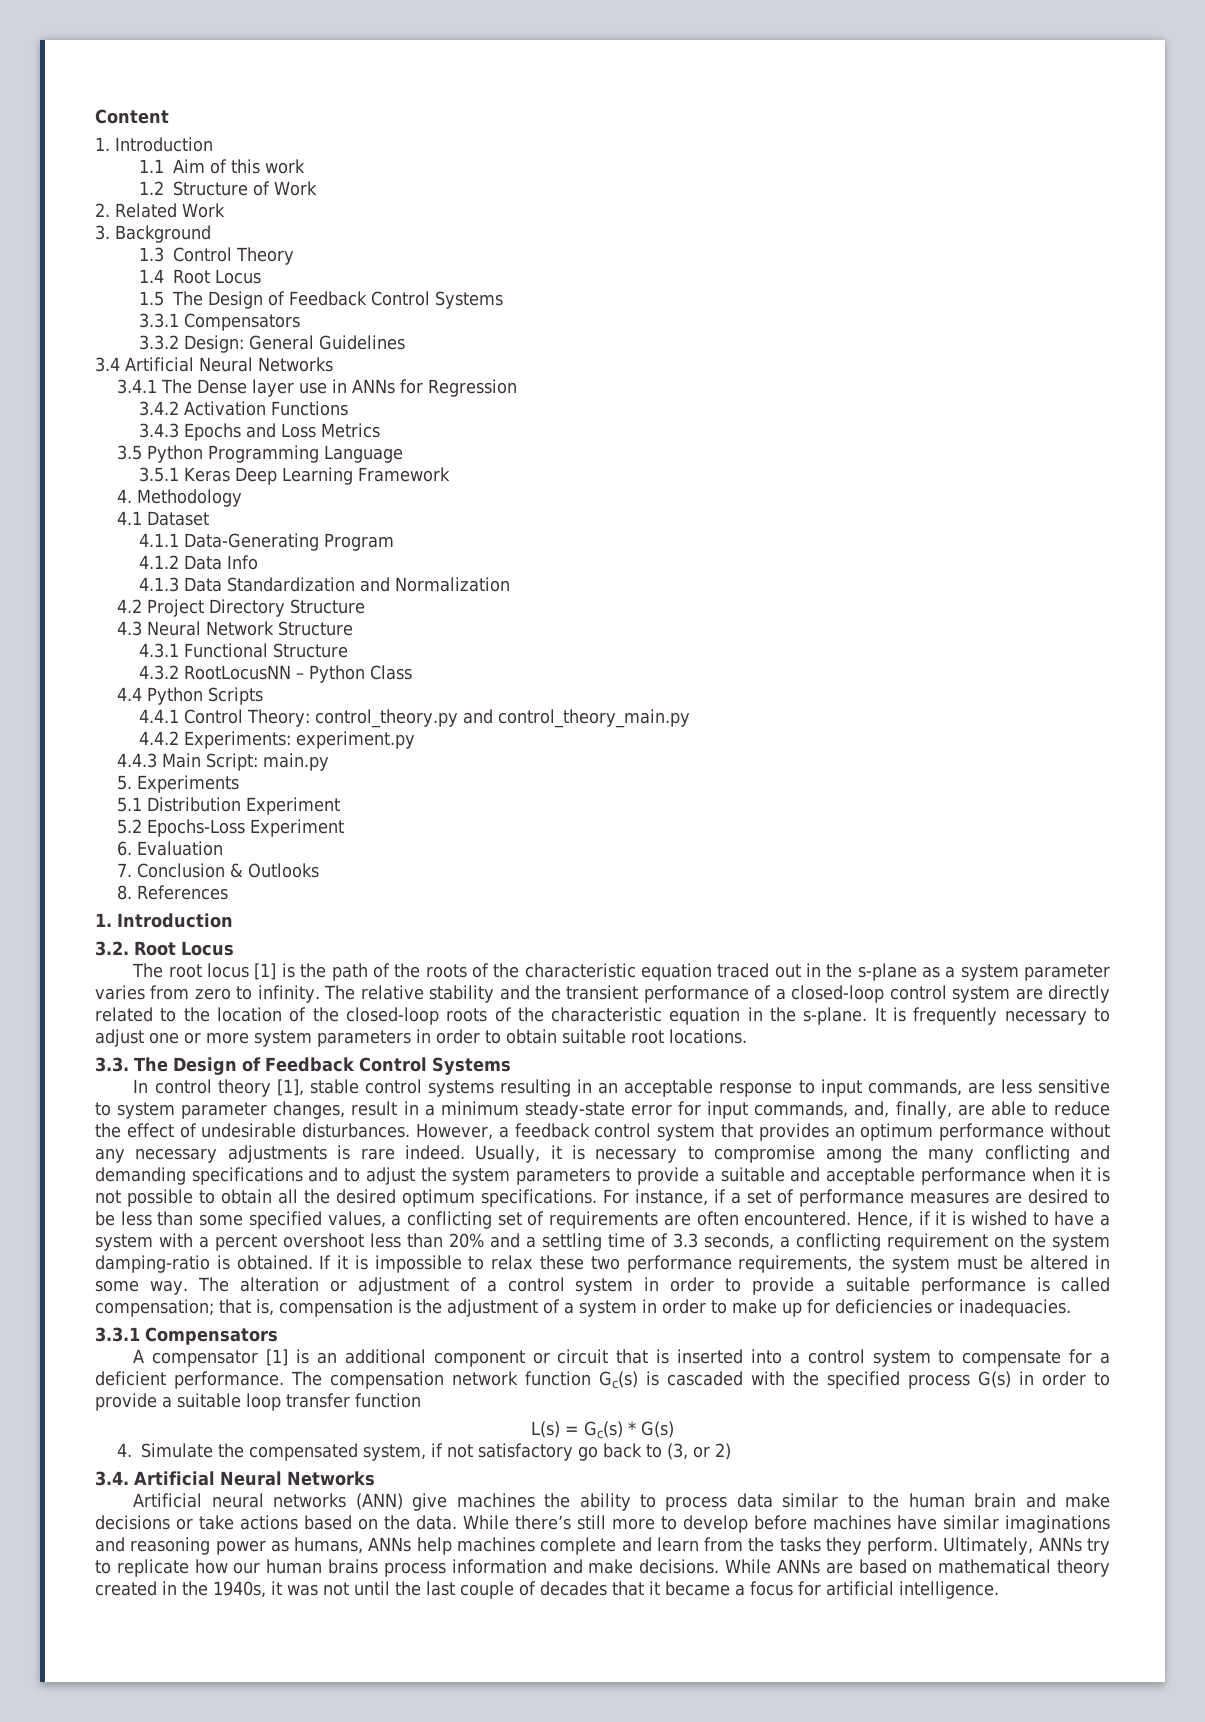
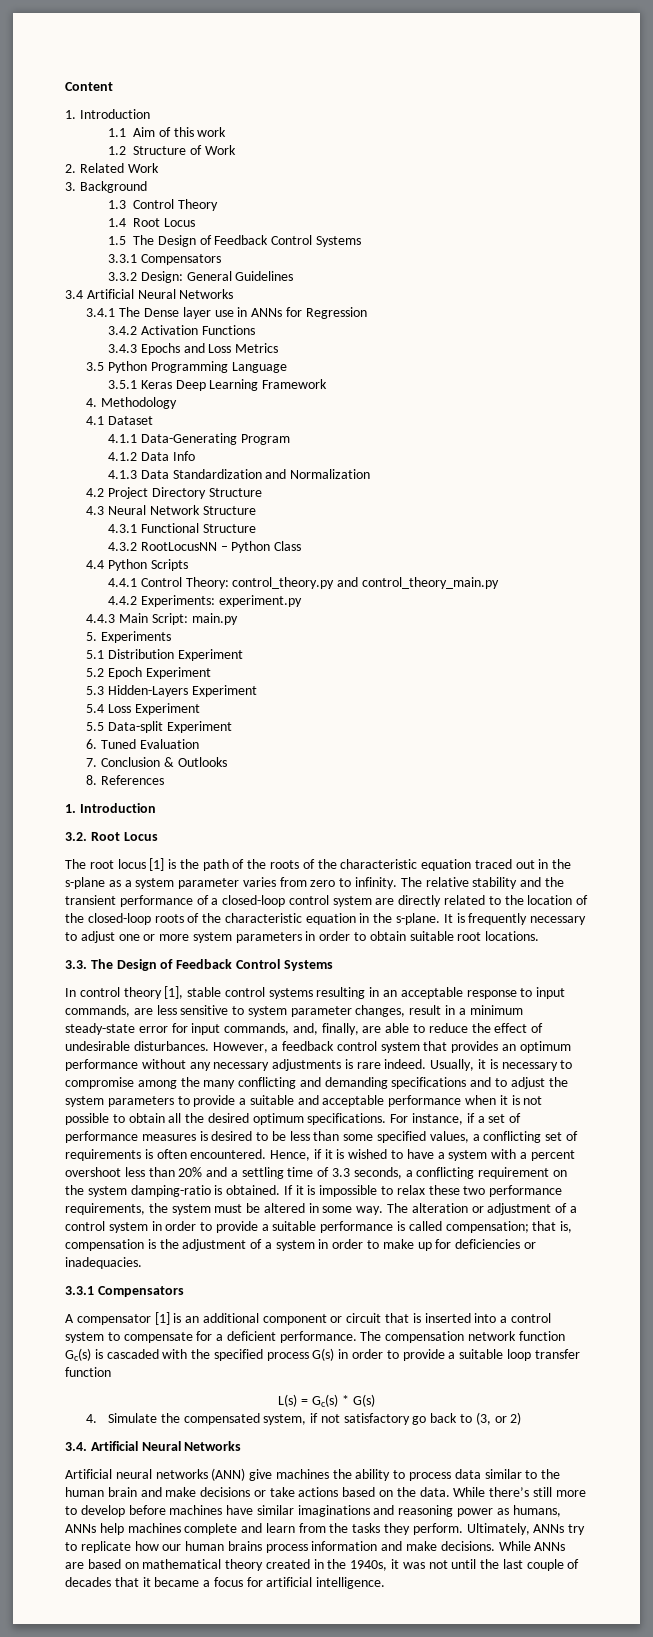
[146,819,245,837] Epochs-Loss -> [108,667,212,679] [86,685,258,697] [86,703,201,715] [86,721,164,733] Epoch Experiment // 5.3 Hidden-Layers Experiment // 5.4 Loss Experiment // 5.5 Data-split
(132, 848) none -> [101,739,137,749] Tuned
[995,1192,1022,1204] are -> [199,1131,208,1141] is
[663,1214,691,1226] are -> [144,1149,153,1159] is

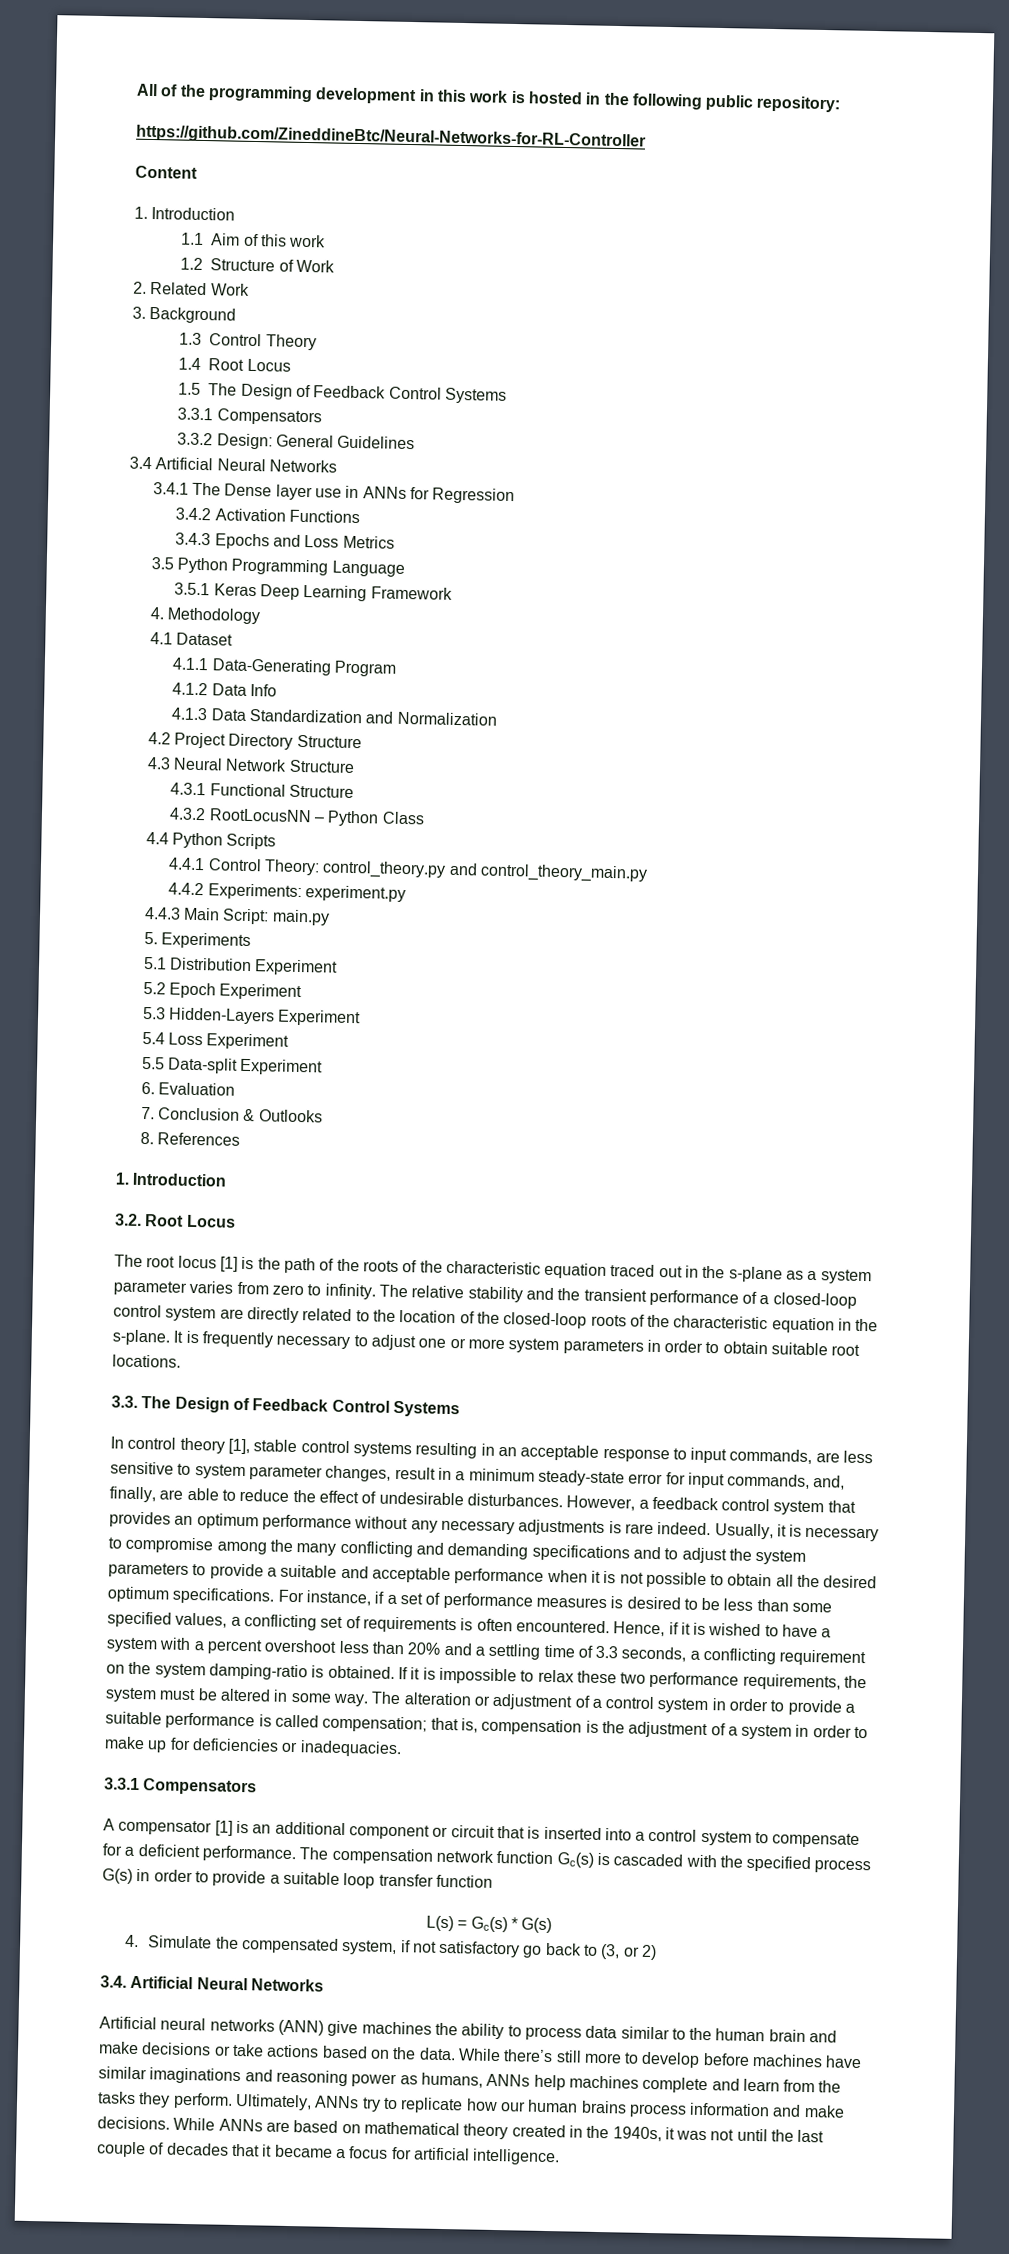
(65, 86) none -> [136,83,842,113] [136,124,646,150] All of the programming development in this work is hosted in the following public repository: // https://github.com/ZineddineBtc/Neural-Networks-for-RL-Controller //
[101,739,137,749] Tuned -> (155, 1088) none

